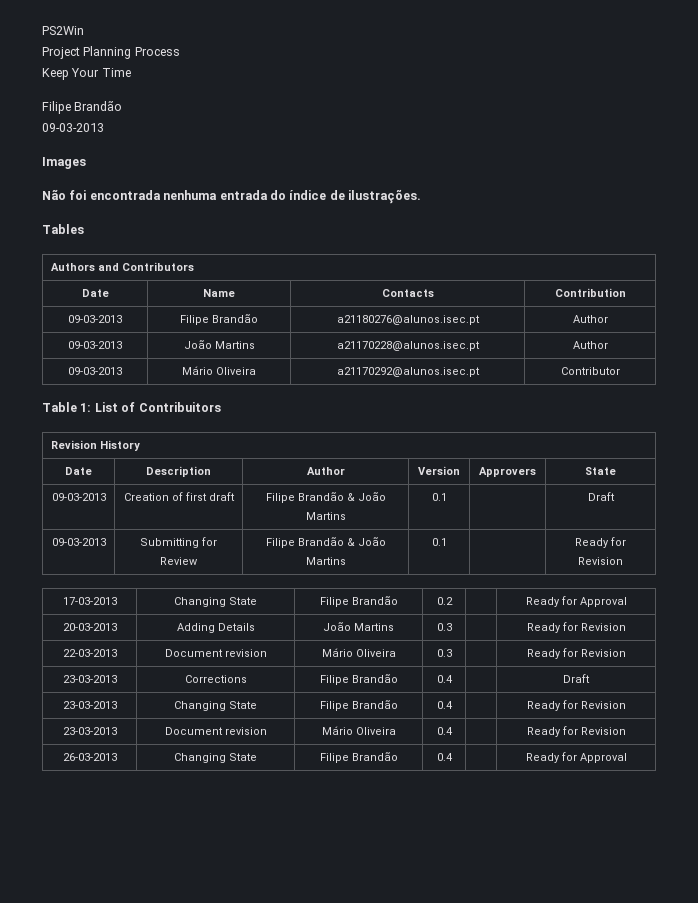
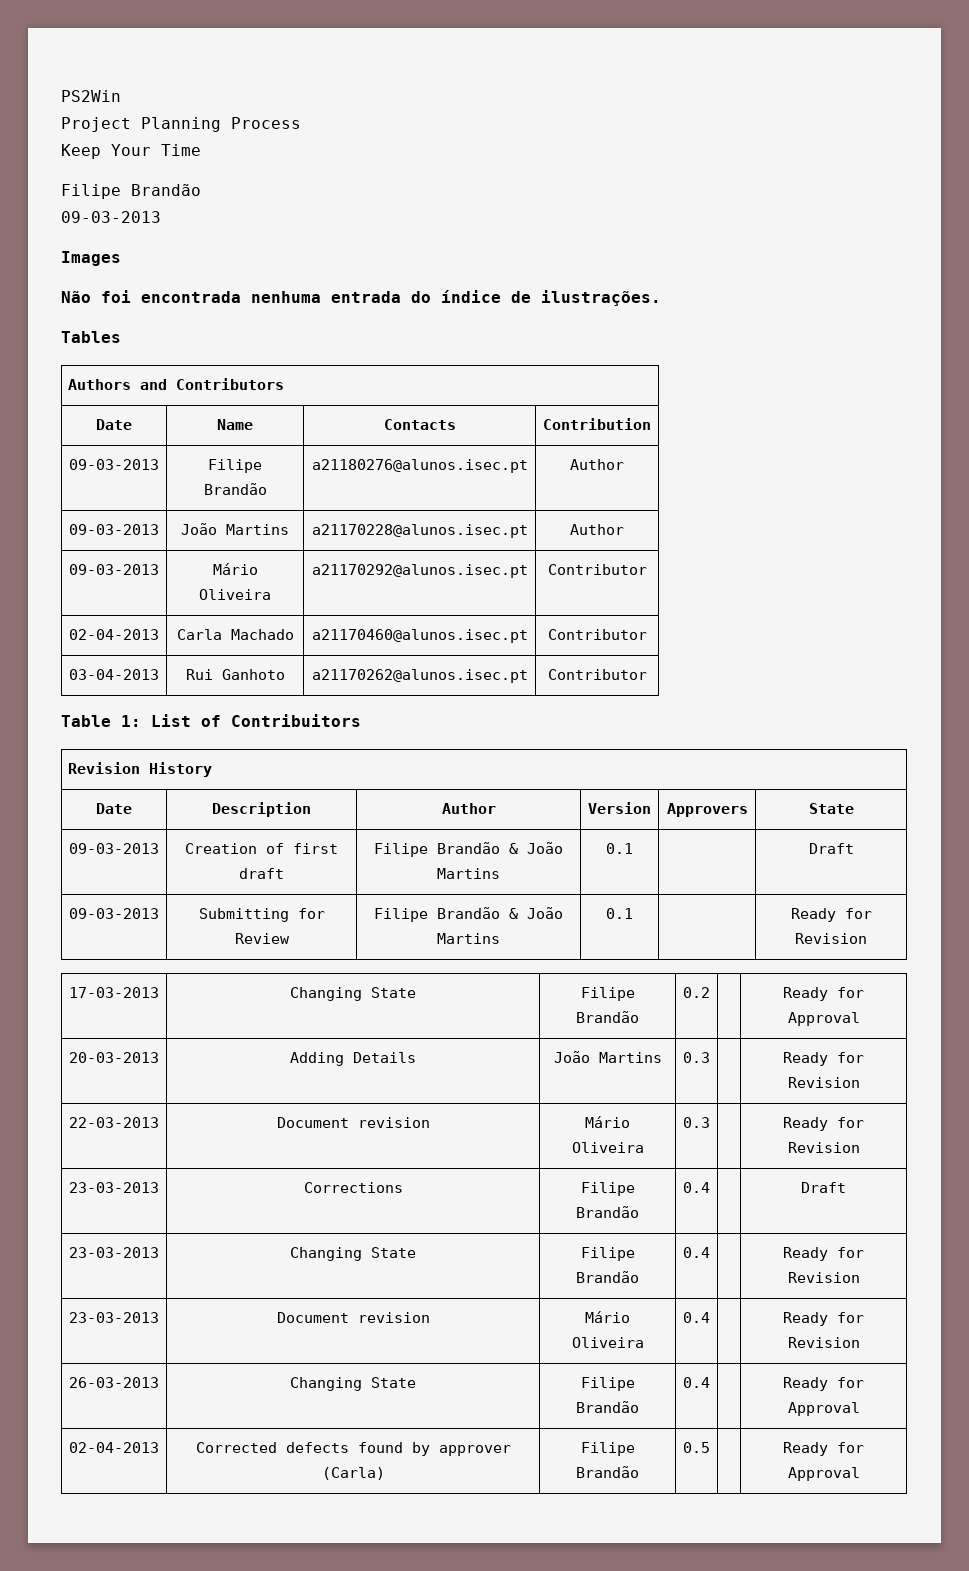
(620, 371) none -> [69,629,159,640] [176,629,294,640] [311,629,528,643] [547,629,647,640] [69,669,159,680] [185,669,285,680] [311,669,528,683] [547,669,647,680] // 02-04-2013 | Carla Machado | a21170460@alunos.isec.pt | Contributor // 03-04-2013 | Rui Ganhoto | a21170262@alunos.isec.pt | Contributor
(627, 758) none -> [69,1442,159,1453] [195,1442,511,1456] [321,1467,385,1480] [580,1442,635,1456] [576,1466,639,1478] [683,1442,710,1453] [783,1442,864,1456] [787,1467,860,1481] // 02-04-2013 | Corrected defects found by approver (Carla) | Filipe Brandão | 0.5 | | Ready for Approval

